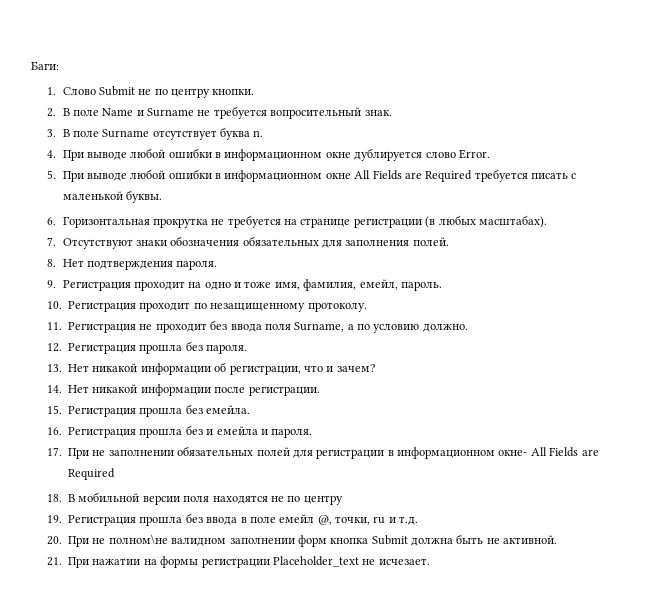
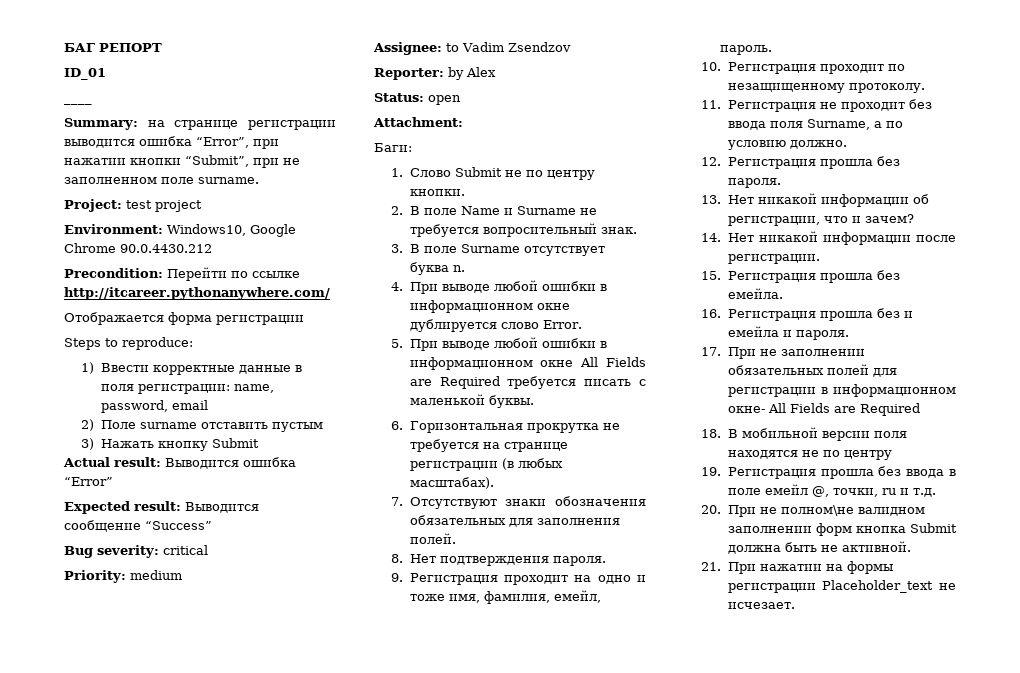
(31, 65) none -> [64,43,162,52] [64,68,106,80] [64,102,92,105] [64,118,336,130] [64,136,279,149] [64,155,300,168] [64,177,259,184] [64,199,202,212] [64,224,296,237] [64,243,212,253] [64,267,300,281] [64,287,330,300] [64,312,304,325] [64,337,193,350] [81,362,302,375] [100,384,274,394] [100,400,208,413] [81,419,323,432] [81,438,259,451] [63,457,296,469] [64,477,113,486] [64,501,259,514] [64,520,212,532] [64,545,208,558] [64,570,182,583] [373,42,571,55] [374,67,496,80] [374,93,461,105] [373,117,463,127] БАГ РЕПОРТ // ID_01 // ____ // Summary: на странице регистрации выводится ошибка “Error”, при нажатии кнопки “Submit”, при не заполненном поле surname. // Project: test project // Environment: Windows10, Google Chrome 90.0.4430.212 // Precondition: Перейти по ссылке http://itcareer.pythonanywhere.com/ // Отображается форма регистрации // Steps to reproduce: // 1) Ввести корректные данные в поля регистрации: name, password, email // 2) Поле surname отставить пустым // 3) Нажать кнопку Submit // Actual result: Выводится ошибка “Error” // Expected result: Выводится сообщение “Success” // Bug severity: critical // Priority: medium // Assignee: to Vadim Zsendzov // Reporter: by Alex // Status: open // Attachment: //

